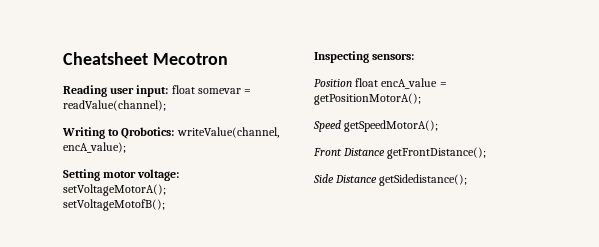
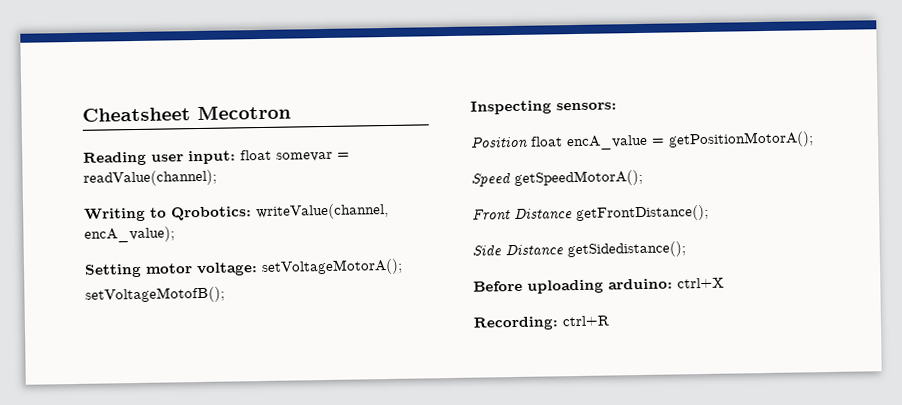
(468, 180) none -> [473,277,724,294] [473,315,609,331] // Before uploading arduino: ctrl+X // Recording: ctrl+R

